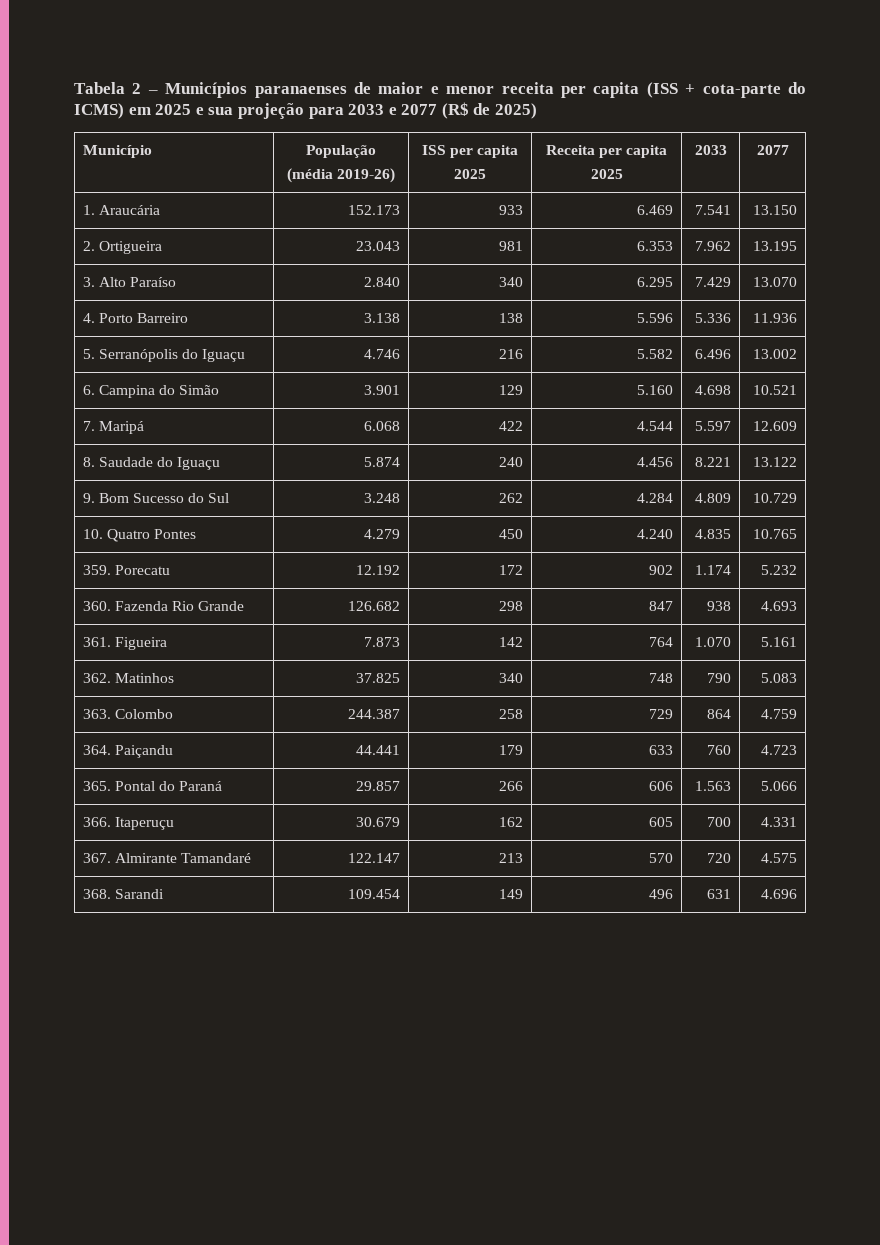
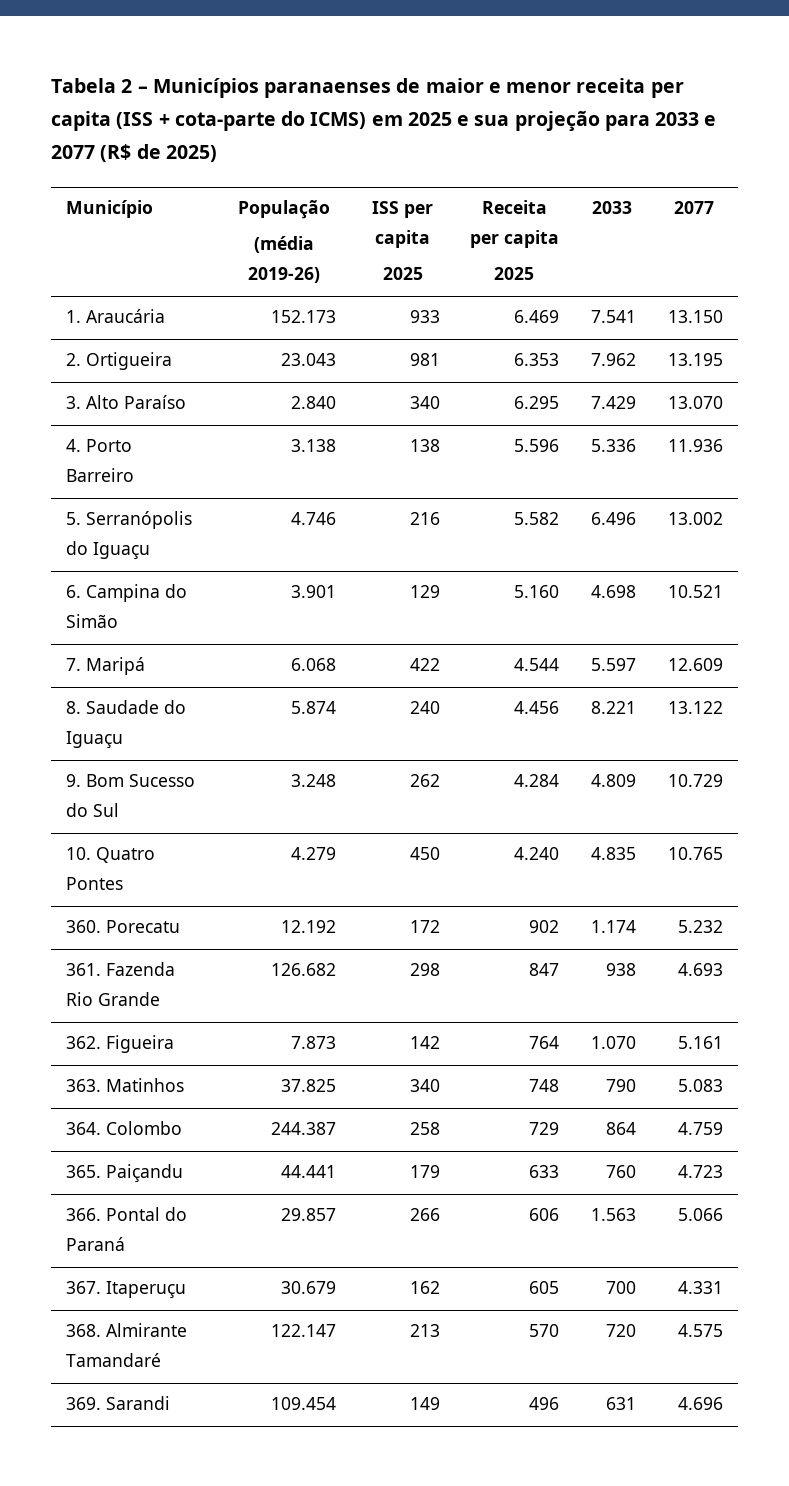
[82,565,111,575] 359. -> [66,920,102,933] 360.
[82,601,111,611] 360. -> [66,963,102,976] 361.
[82,637,111,647] 361. -> [66,1036,102,1049] 362.
[82,673,111,683] 362. -> [66,1079,102,1092] 363.
[82,709,111,719] 363. -> [66,1122,102,1135] 364.
[82,745,111,755] 364. -> [66,1165,102,1178] 365.
[82,781,111,791] 365. -> [66,1208,102,1221] 366.
[82,817,111,827] 366. -> [66,1281,102,1294] 367.
[82,853,111,863] 367. -> [66,1324,102,1337] 368.
[82,889,111,899] 368. -> [66,1397,102,1410] 369.

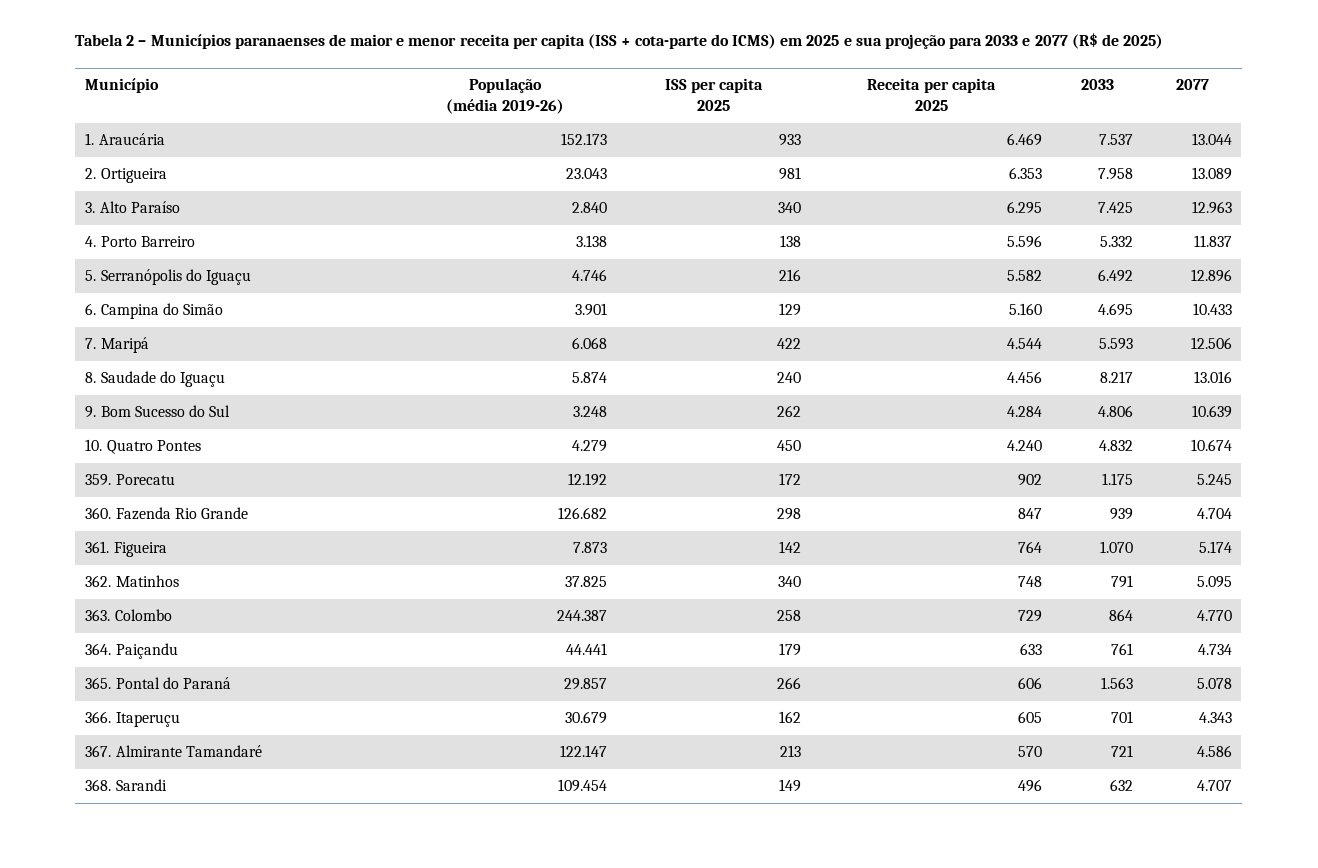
[590,310,636,323] [667,310,723,323] 7.541 | 13.150 -> [1098,134,1133,145] [1191,133,1232,145] 7.537 | 13.044
[590,353,636,366] [667,353,723,366] 7.962 | 13.195 -> [1097,168,1133,180] [1191,167,1232,180] 7.958 | 13.089
[590,396,636,409] [667,396,723,409] 7.429 | 13.070 -> [1097,202,1133,213] [1191,201,1232,214] 7.425 | 12.963
[590,439,636,452] [667,439,723,452] 5.336 | 11.936 -> [1099,236,1133,247] [1193,235,1232,247] 5.332 | 11.837
[590,512,636,525] [667,512,723,525] 6.496 | 13.002 -> [1097,269,1133,282] [1190,269,1232,282] 6.492 | 12.896
[590,585,636,598] [667,585,723,598] 4.698 | 10.521 -> [1097,303,1133,316] [1192,303,1232,315] 4.695 | 10.433
[590,658,636,671] [667,658,723,671] 5.597 | 12.609 -> [1098,338,1133,350] [1190,337,1232,349] 5.593 | 12.506
[590,701,636,714] [667,701,723,714] 8.221 | 13.122 -> [1099,371,1133,383] [1193,371,1232,383] 8.217 | 13.016
[590,774,636,787] [667,774,723,787] 4.809 | 10.729 -> [1097,405,1133,417] [1191,405,1232,418] 4.806 | 10.639
[590,847,636,860] [667,847,723,860] [66,920,102,933] 4.835 | 10.765 // 360. -> [1098,440,1133,451] [1190,439,1232,451] [85,474,112,486] 4.832 | 10.674 // 359.
[590,920,636,933] [677,920,723,933] [66,963,102,976] 1.174 | 5.232 // 361. -> [1101,473,1133,485] [1196,474,1232,485] [85,507,112,519] 1.175 | 5.245 // 360.
[605,963,636,976] [677,963,723,976] [66,1036,102,1049] 938 | 4.693 // 362. -> [1109,508,1133,520] [1196,508,1232,519] [85,541,110,553] 939 | 4.704 // 361.
[677,1036,723,1049] [66,1079,102,1092] 5.161 // 363. -> [1198,541,1232,553] [85,575,112,587] 5.174 // 362.
[605,1079,636,1092] [677,1079,723,1092] [66,1122,102,1135] 790 | 5.083 // 364. -> [1110,575,1133,588] [1196,576,1232,588] [85,609,111,621] 791 | 5.095 // 363.
[677,1122,723,1135] [66,1165,102,1178] 4.759 // 365. -> [1196,610,1232,621] [85,643,112,655] 4.770 // 364.
[605,1165,636,1178] [677,1165,723,1178] [66,1208,102,1221] 760 | 4.723 // 366. -> [1110,643,1133,655] [1197,644,1232,655] [85,677,112,689] 761 | 4.734 // 365.
[677,1208,723,1221] [66,1281,102,1294] 5.066 // 367. -> [1196,678,1232,689] [85,711,112,723] 5.078 // 366.
[605,1281,636,1294] [677,1281,723,1294] [66,1324,102,1337] 700 | 4.331 // 368. -> [1110,711,1133,723] [1198,712,1232,723] [85,745,112,757] 701 | 4.343 // 367.
[605,1324,636,1337] [677,1324,723,1337] [66,1397,102,1410] 720 | 4.575 // 369. -> [1110,745,1133,757] [1196,745,1232,757] [85,779,112,791] 721 | 4.586 // 368.
[605,1397,636,1410] [677,1397,723,1410] 631 | 4.696 -> [1109,779,1133,791] [1196,780,1232,791] 632 | 4.707

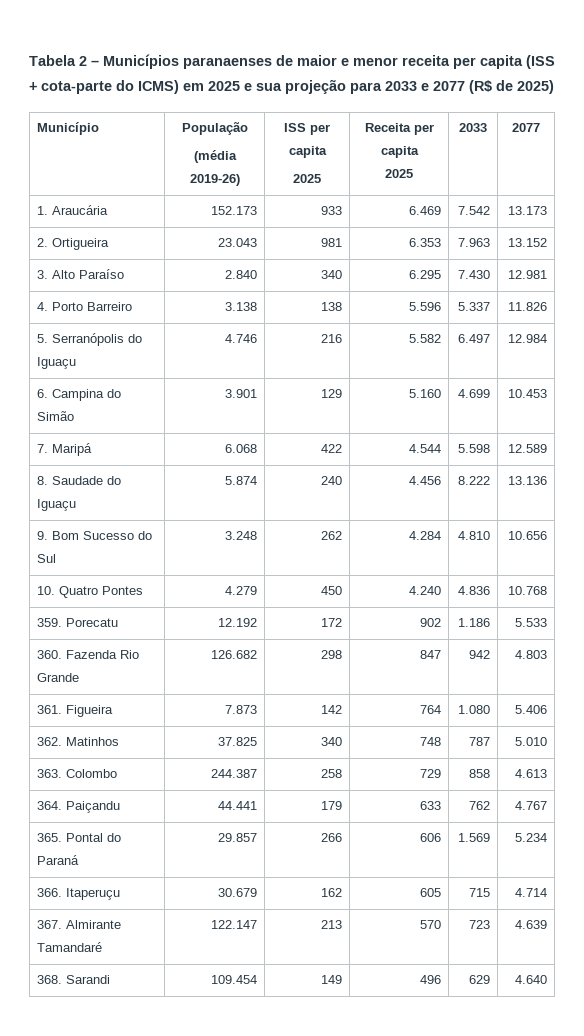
[1098,134,1133,145] [1191,133,1232,145] 7.537 | 13.044 -> [457,206,490,215] [507,206,547,215] 7.542 | 13.173
[1097,168,1133,180] [1191,167,1232,180] 7.958 | 13.089 -> [457,238,490,247] [507,238,547,247] 7.963 | 13.152
[1097,202,1133,213] [1191,201,1232,214] 7.425 | 12.963 -> [457,270,490,279] [507,270,547,279] 7.430 | 12.981
[1099,236,1133,247] [1193,235,1232,247] 5.332 | 11.837 -> [457,302,490,311] [507,302,547,311] 5.337 | 11.826
[1097,269,1133,282] [1190,269,1232,282] 6.492 | 12.896 -> [457,334,490,343] [507,334,547,343] 6.497 | 12.984
[1097,303,1133,316] [1192,303,1232,315] 4.695 | 10.433 -> [457,389,490,398] [507,389,547,398] 4.699 | 10.453
[1098,338,1133,350] [1190,337,1232,349] 5.593 | 12.506 -> [457,444,490,453] [507,444,547,453] 5.598 | 12.589
[1099,371,1133,383] [1193,371,1232,383] 8.217 | 13.016 -> [457,476,490,485] [507,476,547,485] 8.222 | 13.136
[1097,405,1133,417] [1191,405,1232,418] 4.806 | 10.639 -> [457,531,490,540] [507,531,547,540] 4.810 | 10.656
[1098,440,1133,451] [1190,439,1232,451] 4.832 | 10.674 -> [457,586,490,595] [507,586,547,595] 4.836 | 10.768
[1101,473,1133,485] [1196,474,1232,485] 1.175 | 5.245 -> [457,618,490,627] [514,618,547,627] 1.186 | 5.533
[1109,508,1133,520] [1196,508,1232,519] 939 | 4.704 -> [468,650,490,659] [514,650,547,659] 942 | 4.803
[1099,541,1133,553] [1198,541,1232,553] 1.070 | 5.174 -> [457,705,490,714] [514,705,547,714] 1.080 | 5.406
[1110,575,1133,588] [1196,576,1232,588] 791 | 5.095 -> [468,737,490,746] [514,737,547,746] 787 | 5.010
[1108,609,1133,621] [1196,610,1232,621] 864 | 4.770 -> [468,769,490,778] [514,769,547,778] 858 | 4.613
[1110,643,1133,655] [1197,644,1232,655] 761 | 4.734 -> [468,801,490,810] [514,801,547,810] 762 | 4.767
[1100,677,1133,689] [1196,678,1232,689] 1.563 | 5.078 -> [457,833,490,842] [514,833,547,842] 1.569 | 5.234
[1110,711,1133,723] [1198,712,1232,723] 701 | 4.343 -> [468,888,490,897] [514,888,547,897] 715 | 4.714
[1110,745,1133,757] [1196,745,1232,757] 721 | 4.586 -> [468,920,490,929] [514,920,547,929] 723 | 4.639
[1109,779,1133,791] [1196,780,1232,791] 632 | 4.707 -> [468,975,490,984] [514,975,547,984] 629 | 4.640

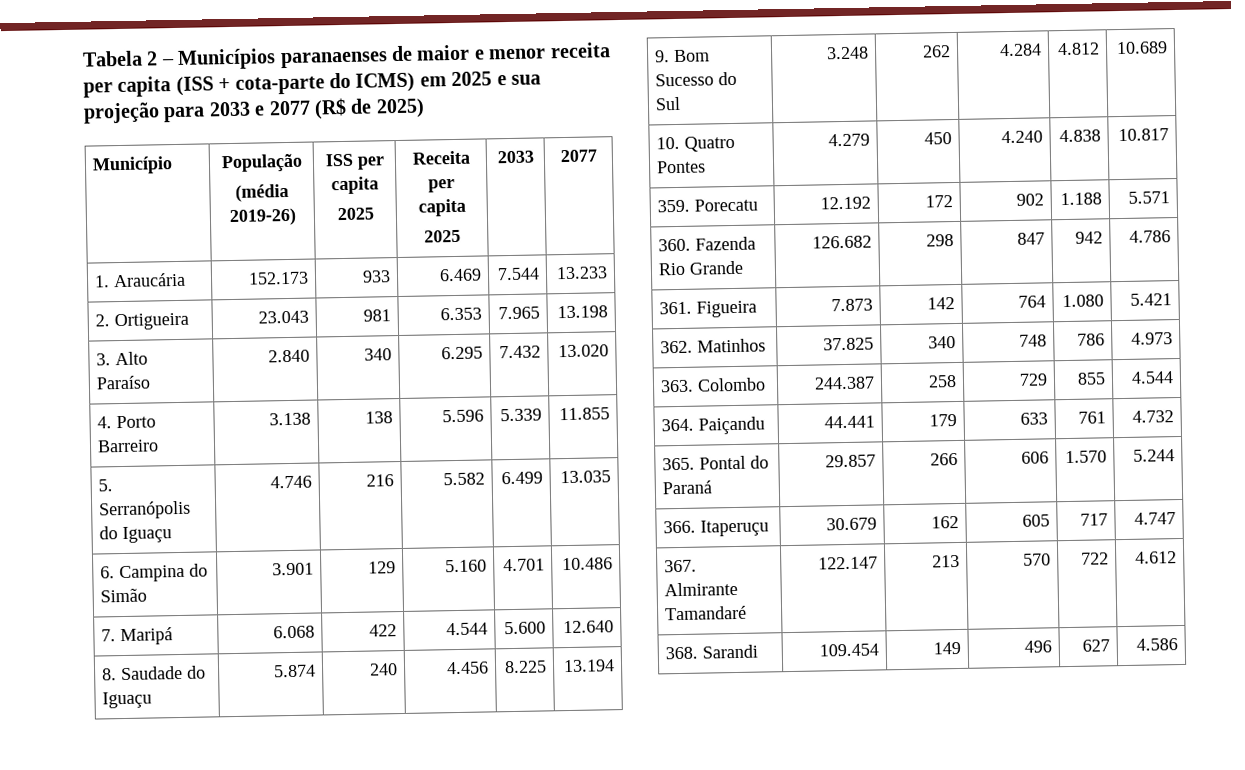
[457,206,490,215] [507,206,547,215] 7.542 | 13.173 -> [496,267,540,281] [555,266,608,280] 7.544 | 13.233
[457,238,490,247] [507,238,547,247] 7.963 | 13.152 -> [497,306,540,320] [556,305,608,319] 7.965 | 13.198
[457,270,490,279] [507,270,547,279] 7.430 | 12.981 -> [498,345,541,359] [557,344,609,358] 7.432 | 13.020
[457,302,490,311] [507,302,547,311] 5.337 | 11.826 -> [499,408,542,422] [558,407,610,421] 5.339 | 11.855
[457,334,490,343] [507,334,547,343] 6.497 | 12.984 -> [500,471,543,485] [559,470,611,484] 6.499 | 13.035
[457,389,490,398] [507,389,547,398] 4.699 | 10.453 -> [502,558,545,572] [561,557,613,571] 4.701 | 10.486
[457,444,490,453] [507,444,547,453] 5.598 | 12.589 -> [503,621,546,635] [562,620,614,634] 5.600 | 12.640
[457,476,490,485] [507,476,547,485] 8.222 | 13.136 -> [503,660,547,674] [562,659,615,673] 8.225 | 13.194
[457,531,490,540] [507,531,547,540] 4.810 | 10.656 -> [1056,42,1100,56] [1115,41,1168,55] 4.812 | 10.689
[457,586,490,595] [507,586,547,595] 4.836 | 10.768 -> [1058,129,1101,143] [1117,128,1169,142] 4.838 | 10.817
[457,618,490,627] [514,618,547,627] 1.186 | 5.533 -> [1059,192,1102,206] [1127,191,1170,204] 1.188 | 5.571
[514,650,547,659] 4.803 -> [1128,230,1171,243] 4.786
[514,705,547,714] 5.406 -> [1129,293,1172,306] 5.421
[468,737,490,746] [514,737,547,746] 787 | 5.010 -> [1076,333,1105,346] [1130,332,1173,345] 786 | 4.973
[468,769,490,778] [514,769,547,778] 858 | 4.613 -> [1076,372,1106,385] [1130,371,1174,384] 855 | 4.544
[468,801,490,810] [514,801,547,810] 762 | 4.767 -> [1077,411,1106,424] [1131,410,1174,423] 761 | 4.732
[457,833,490,842] [514,833,547,842] 1.569 | 5.234 -> [1064,450,1107,464] [1132,449,1175,462] 1.570 | 5.244
[468,888,490,897] [514,888,547,897] 715 | 4.714 -> [1079,513,1108,526] [1133,512,1176,525] 717 | 4.747
[468,920,490,929] [514,920,547,929] 723 | 4.639 -> [1080,552,1109,565] [1134,551,1177,564] 722 | 4.612
[468,975,490,984] [514,975,547,984] 629 | 4.640 -> [1081,639,1110,652] [1135,638,1178,651] 627 | 4.586

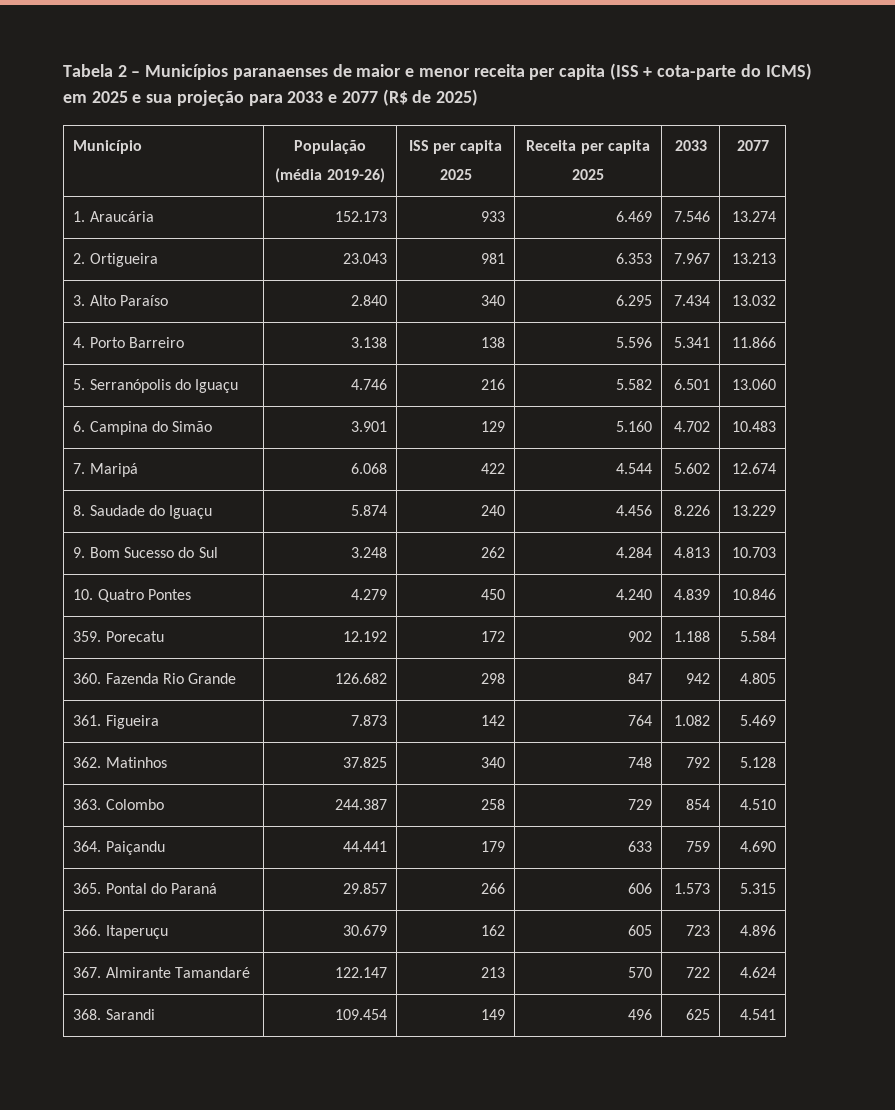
[496,267,540,281] [555,266,608,280] 7.544 | 13.233 -> [673,211,710,222] [731,211,776,222] 7.546 | 13.274
[497,306,540,320] [556,305,608,319] 7.965 | 13.198 -> [673,253,710,264] [731,253,776,264] 7.967 | 13.213
[498,345,541,359] [557,344,609,358] 7.432 | 13.020 -> [673,295,710,306] [731,295,776,306] 7.434 | 13.032
[499,408,542,422] [558,407,610,421] 5.339 | 11.855 -> [673,337,710,348] [731,337,776,348] 5.341 | 11.866
[500,471,543,485] [559,470,611,484] 6.499 | 13.035 -> [673,379,710,390] [731,379,776,390] 6.501 | 13.060
[502,558,545,572] [561,557,613,571] 4.701 | 10.486 -> [673,421,710,432] [731,421,776,432] 4.702 | 10.483
[503,621,546,635] [562,620,614,634] 5.600 | 12.640 -> [673,463,710,474] [731,463,776,474] 5.602 | 12.674
[503,660,547,674] [562,659,615,673] 8.225 | 13.194 -> [673,505,710,516] [731,505,776,516] 8.226 | 13.229
[1056,42,1100,56] [1115,41,1168,55] 4.812 | 10.689 -> [673,547,710,558] [731,547,776,558] 4.813 | 10.703
[1058,129,1101,143] [1117,128,1169,142] 4.838 | 10.817 -> [673,589,710,600] [731,589,776,600] 4.839 | 10.846
[1127,191,1170,204] 5.571 -> [739,631,776,642] 5.584
[1128,230,1171,243] 4.786 -> [739,673,776,684] 4.805
[1061,294,1104,308] [1129,293,1172,306] 1.080 | 5.421 -> [673,715,710,726] [739,715,776,726] 1.082 | 5.469
[1076,333,1105,346] [1130,332,1173,345] 786 | 4.973 -> [685,757,710,768] [739,757,776,768] 792 | 5.128
[1076,372,1106,385] [1130,371,1174,384] 855 | 4.544 -> [685,799,710,810] [739,799,776,810] 854 | 4.510
[1077,411,1106,424] [1131,410,1174,423] 761 | 4.732 -> [685,841,710,852] [739,841,776,852] 759 | 4.690
[1064,450,1107,464] [1132,449,1175,462] 1.570 | 5.244 -> [673,883,710,894] [739,883,776,894] 1.573 | 5.315
[1079,513,1108,526] [1133,512,1176,525] 717 | 4.747 -> [685,925,710,936] [739,925,776,936] 723 | 4.896
[1134,551,1177,564] 4.612 -> [739,967,776,978] 4.624
[1081,639,1110,652] [1135,638,1178,651] 627 | 4.586 -> [685,1009,710,1020] [739,1009,776,1020] 625 | 4.541

